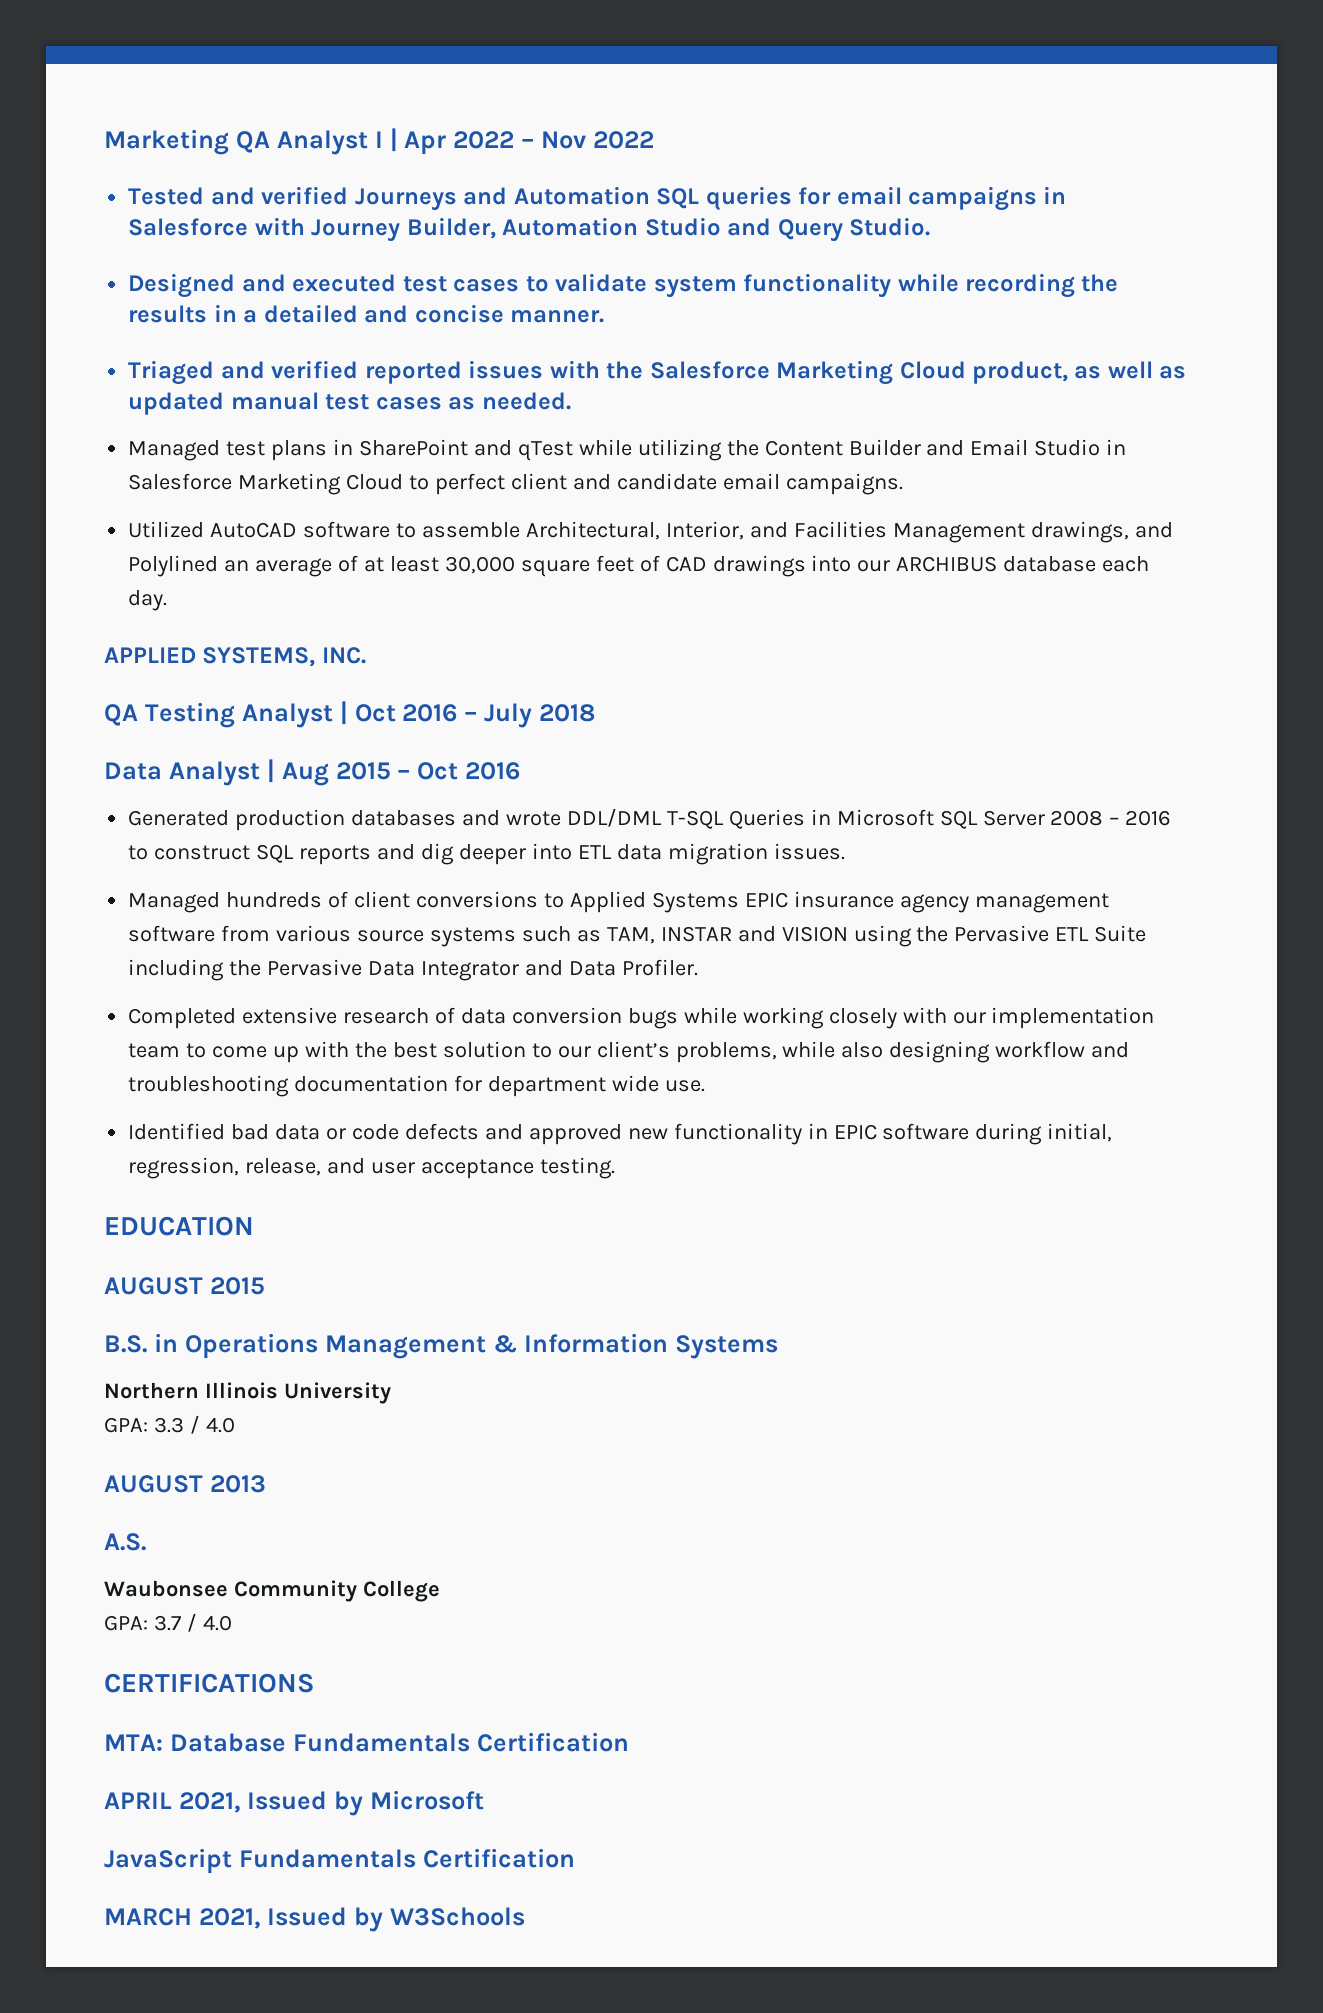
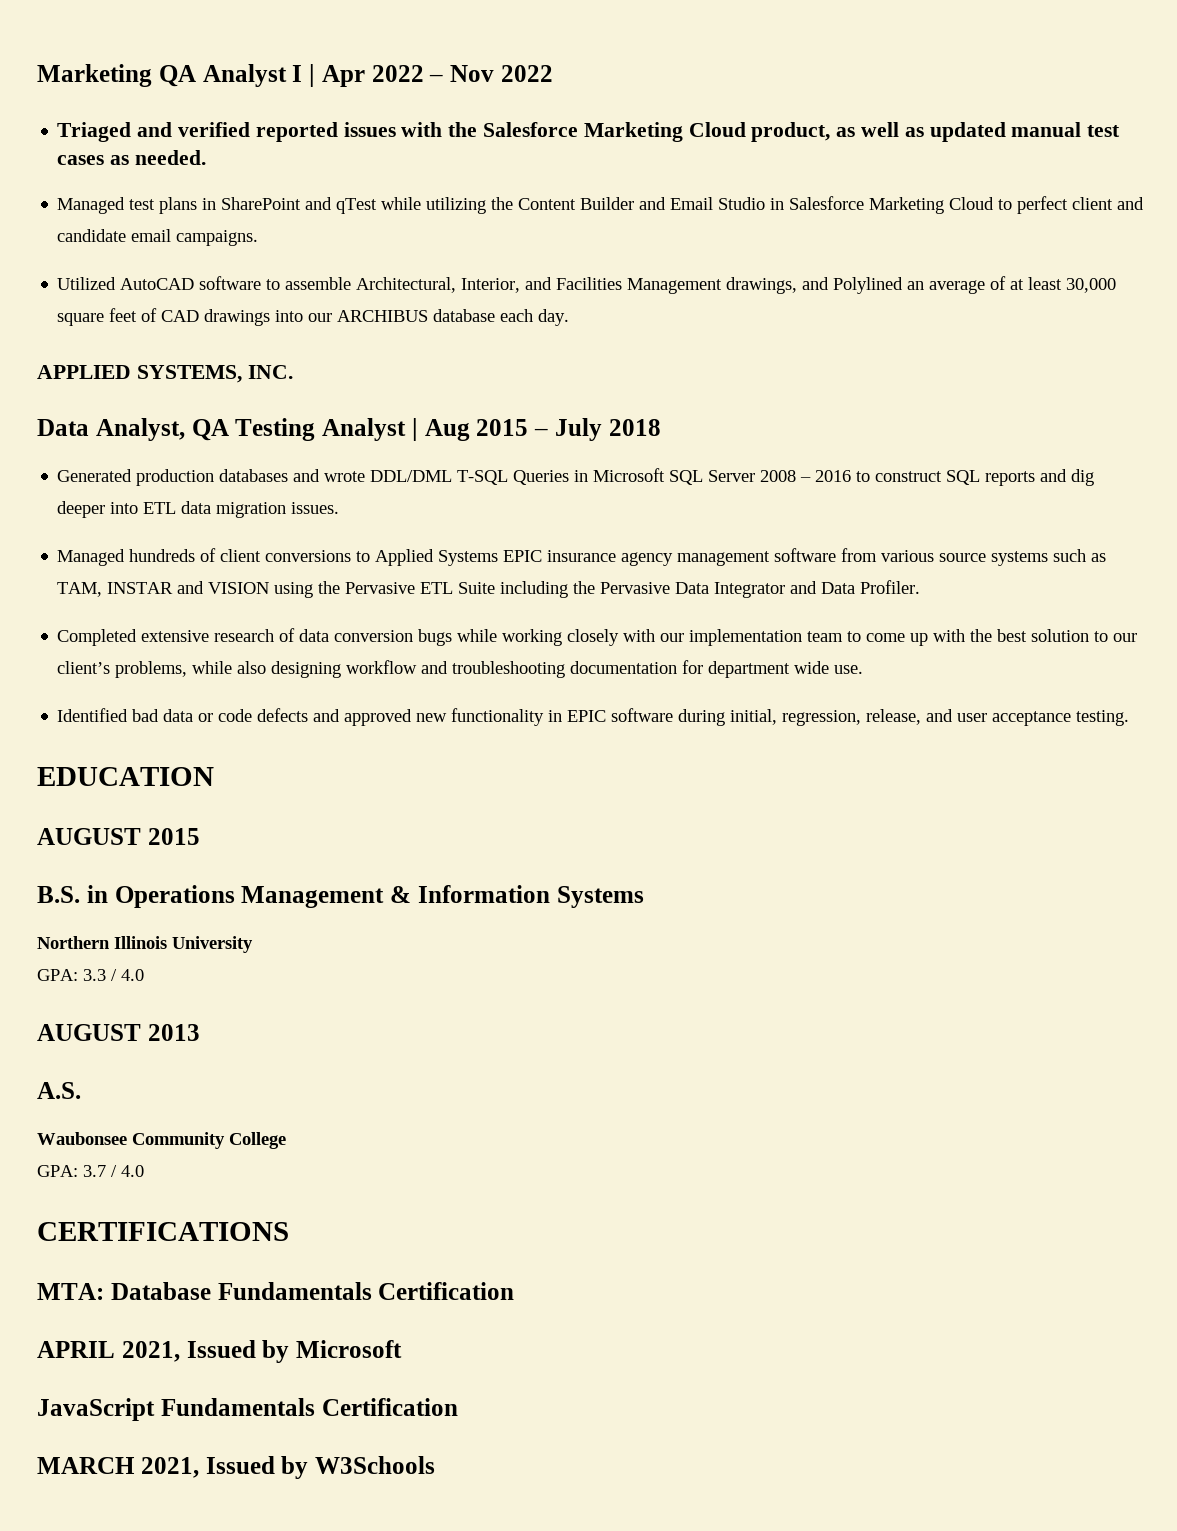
[128,186,1067,211] [128,217,931,242] [128,273,1119,298] [128,304,605,323] // Tested and verified Journeys and Automation SQL queries for email campaigns in Salesforce with Journey Builder, Automation Studio and Query Studio. // Designed and executed test cases to validate system functionality while recording the results in a detailed and concise manner. -> (553, 73) none
(366, 655) none -> [37,418,185,441] Data Analyst,
[354,703,596,728] [104,759,275,786] Oct 2016 – July 2018 // Data Analyst | -> (418, 429) none
[417,762,521,780] Oct 2016 -> [554,418,661,441] July 2018

